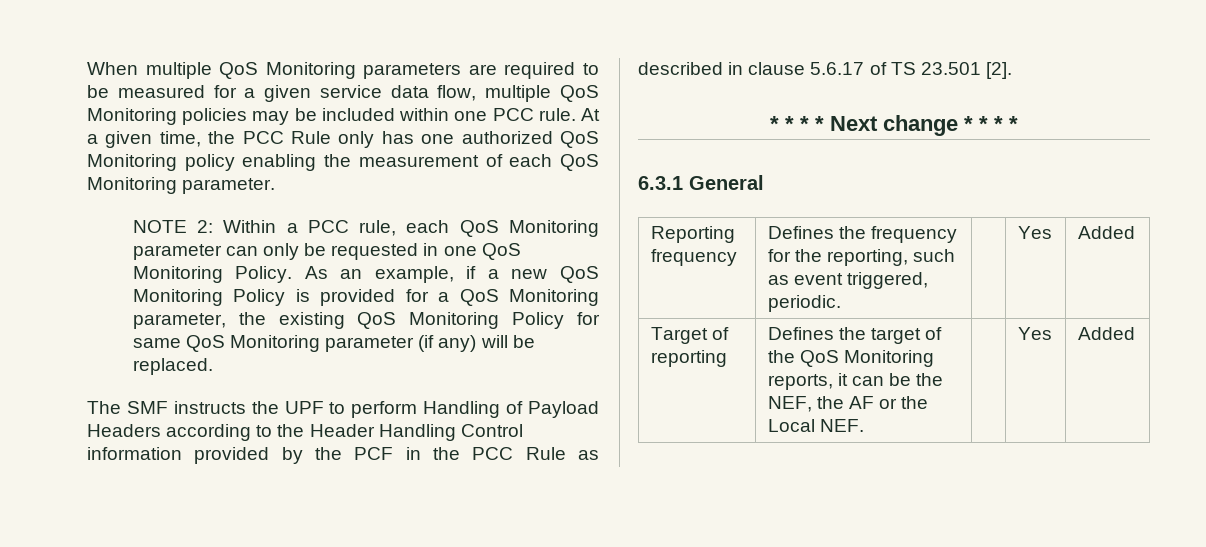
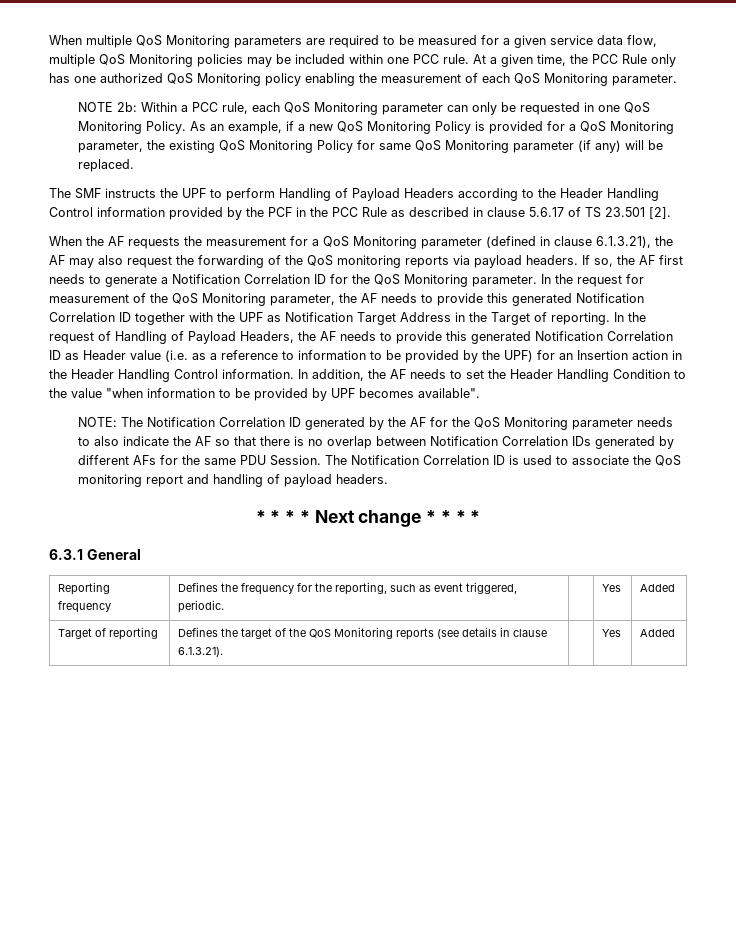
[197,220,214,233] 2: -> [116,102,137,112] 2b:
(1012, 70) none -> [49,236,673,249] [49,255,683,268] [49,274,644,287] [49,293,644,306] [49,312,646,325] [49,331,673,344] [49,350,682,363] [49,369,686,382] [49,388,480,401] [77,417,673,430] [77,436,674,449] [77,455,681,466] [77,474,388,487] // When the AF requests the measurement for a QoS Monitoring parameter (defined in clause 6.1.3.21), the AF may also request the forwarding of the QoS monitoring reports via payload headers. If so, the AF first needs to generate a Notification Correlation ID for the QoS Monitoring parameter. In the request for measurement of the QoS Monitoring parameter, the AF needs to provide this generated Notification Correlation ID together with the UPF as Notification Target Address in the Target of reporting. In the request of Handling of Payload Headers, the AF needs to provide this generated Notification Correlation ID as Header value (i.e. as a reference to information to be provided by the UPF) for an Insertion action in the Header Handling Control information. In addition, the AF needs to set the Header Handling Condition to the value "when information to be provided by UPF becomes available". // NOTE: The Notification Correlation ID generated by the AF for the QoS Monitoring parameter needs to also indicate the AF so that there is no overlap between Notification Correlation IDs generated by different AFs for the same PDU Session. The Notification Correlation ID is used to associate the QoS monitoring report and handling of payload headers.
[767,373,944,390] [767,396,929,412] [767,419,864,432] reports, it can be the NEF, the AF or the Local NEF. -> [396,627,548,640] [178,647,224,657] reports (see details in clause 6.1.3.21).

